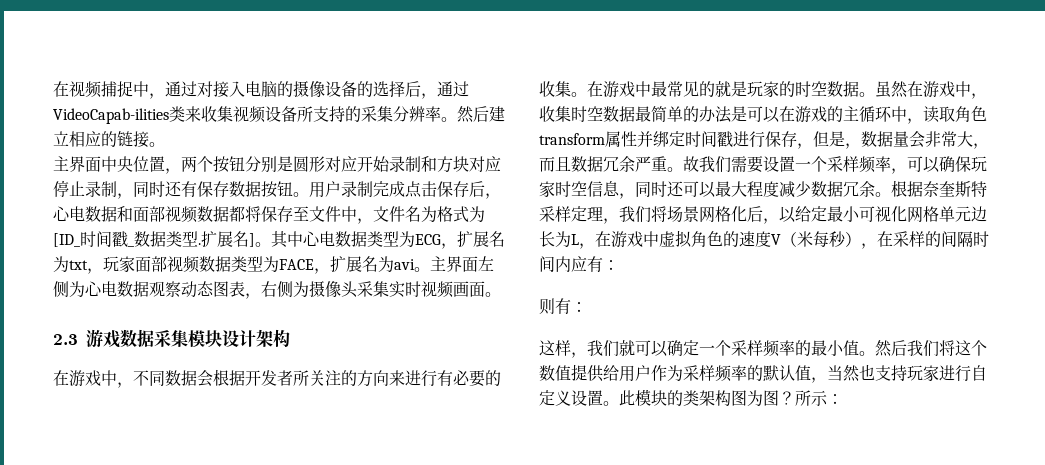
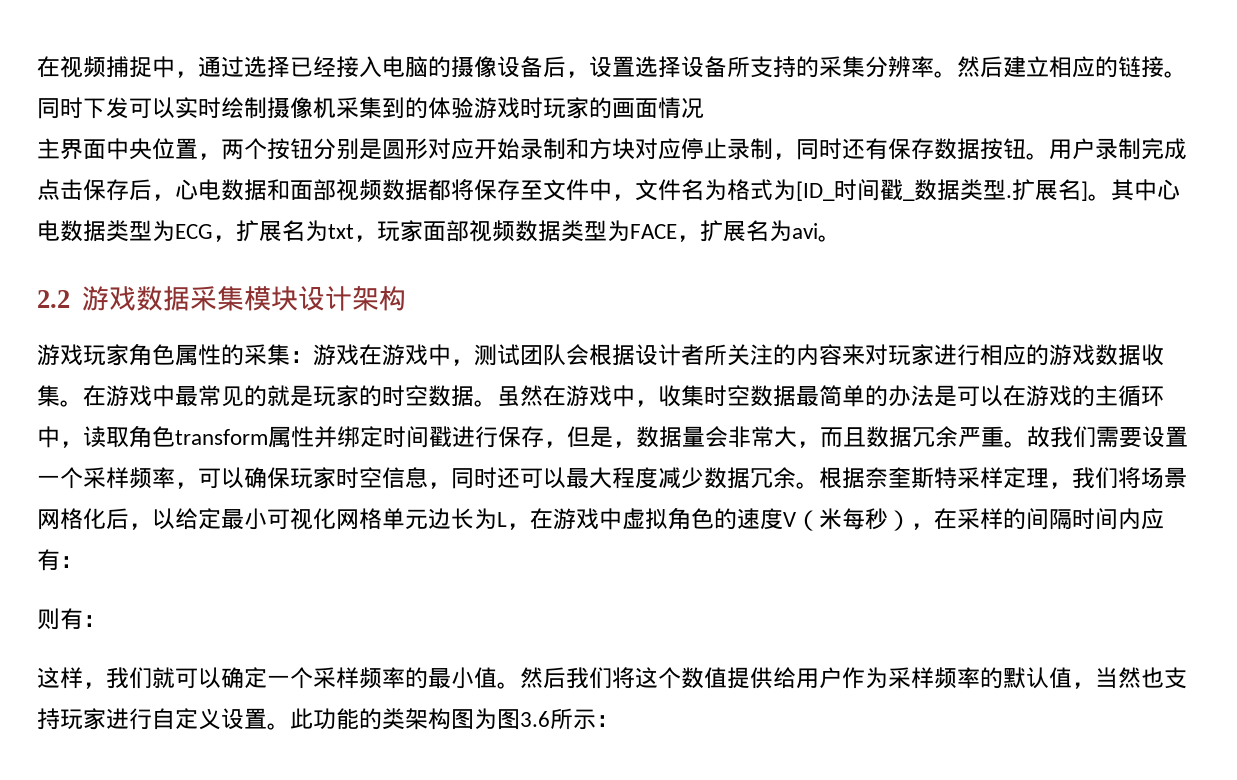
[197,81,213,97] 对 -> [244,56,336,78] 选择已经
[357,81,469,99] [53,106,266,124] 的选择后，通过VideoCapab-ilities类来收集视频 -> [543,56,681,78] 后，设置选择
(165, 144) none -> [37,97,704,119] 同时下发可以实时绘制摄像机采集到的体验游戏时玩家的画面情况
[430,256,494,272] [53,281,501,299] [53,334,78,345] 主界面左侧为心电数据观察动态图表，右侧为摄像头采集实时视频画面。 // 2.3 -> [37,290,70,308] // 2.2
[53,369,501,388] 在游戏中，不同数据会根据开发者所关注的方向来进行有必要的 -> [37,343,1141,366] 游戏玩家角色属性的采集：游戏在游戏中，测试团队会根据设计者所关注的内容来对玩家进行相应的游戏数据
[635,389,667,406] 模块 -> [313,708,359,730] 功能
[779,391,795,405] ？ -> [520,711,550,727] 3.6

